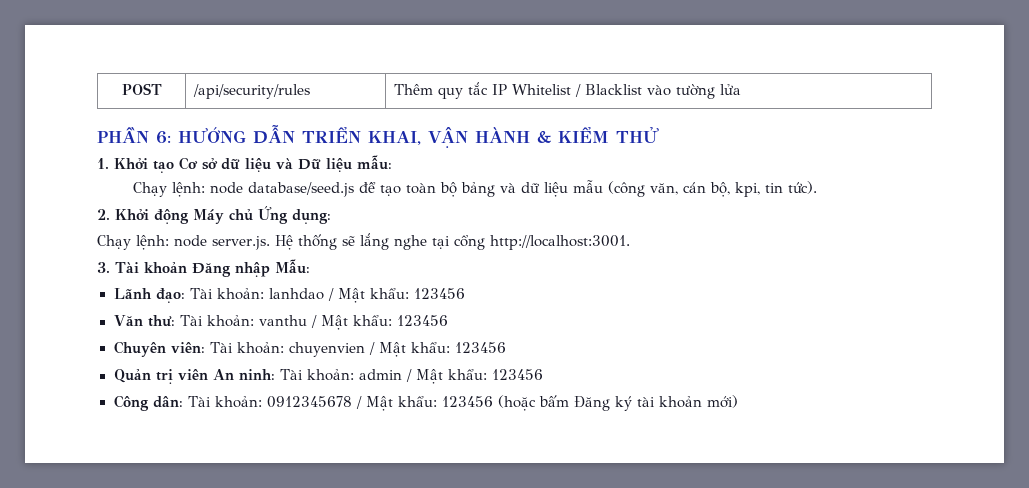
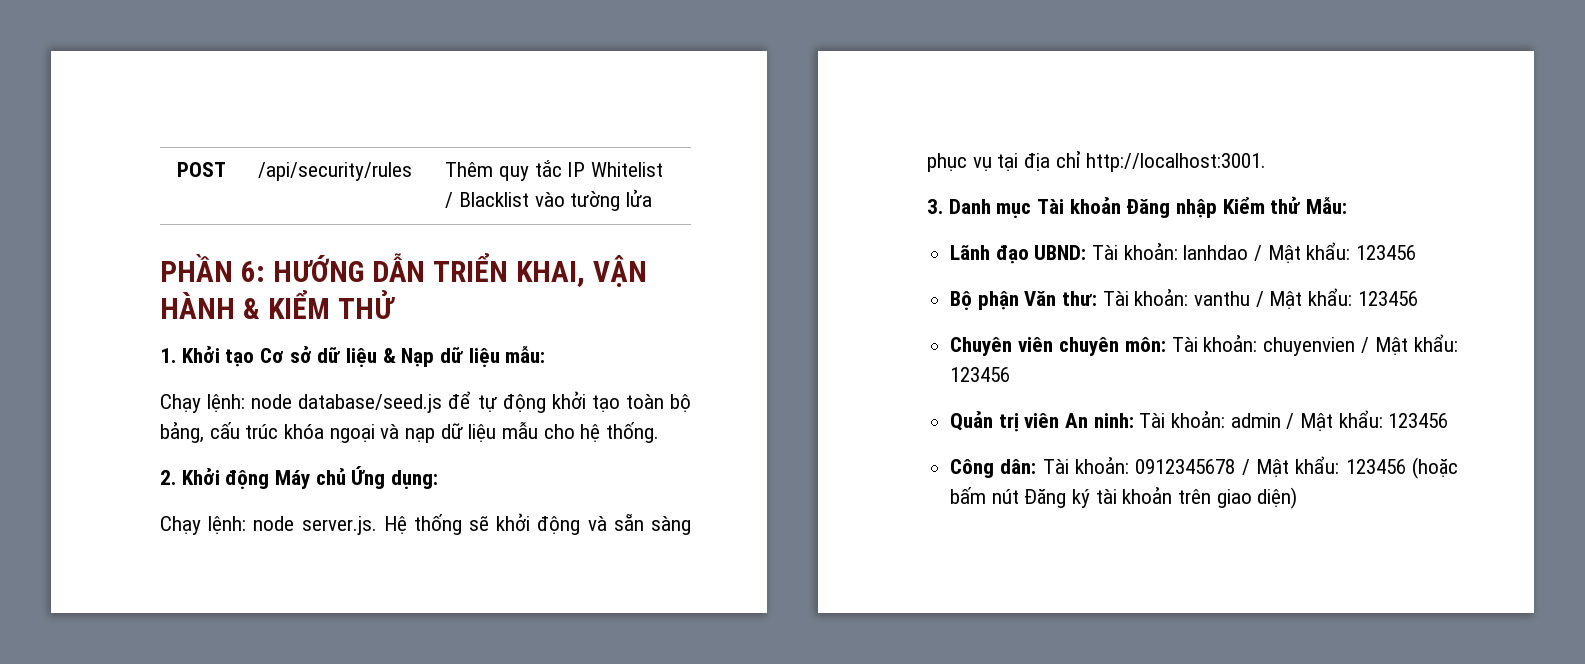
[276,158,321,170] và Dữ -> [382,347,464,367] & Nạp dữ
[380,180,818,197] tạo toàn bộ bảng và dữ liệu mẫu (công văn, cán bộ, kpi, tin tức). -> [477,391,692,413] [160,421,660,443] tự động khởi tạo toàn bộ bảng, cấu trúc khóa ngoại và nạp dữ liệu mẫu cho hệ thống.
[359,233,485,250] lắng nghe tại cổng -> [496,513,691,535] [927,151,1081,172] khởi động và sẵn sàng phục vụ tại địa chỉ
(110, 267) none -> [948,199,1032,218] Danh mục
(270, 269) none -> [1222,196,1301,214] Kiểm thử
[155,288,185,303] đạo: -> [995,245,1087,264] đạo UBND:
(465, 293) none -> [950,291,1019,310] Bộ phận
[170,342,205,353] viên: -> [1017,337,1166,356] viên chuyên môn:
(569, 401) none -> [991,489,1019,504] nút
[706,395,738,408] mới) -> [1178,487,1298,509] trên giao diện)

